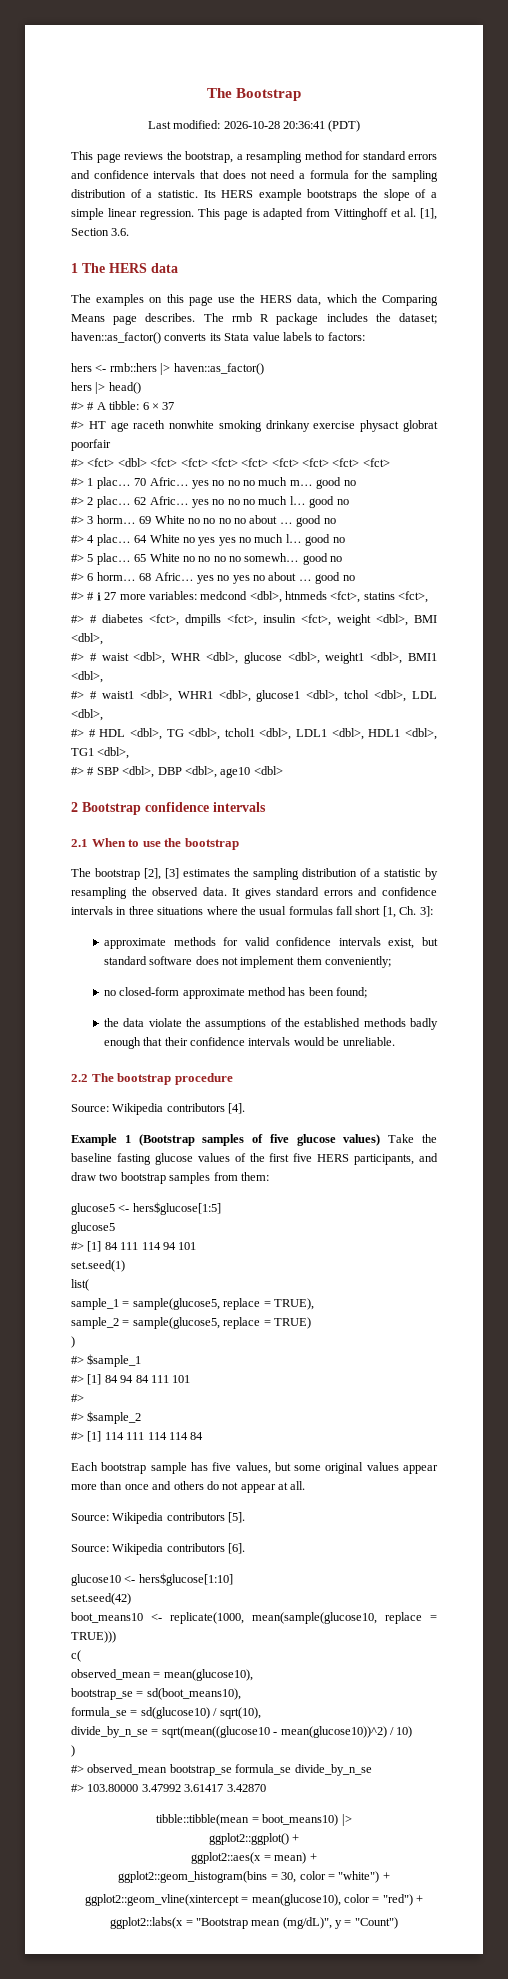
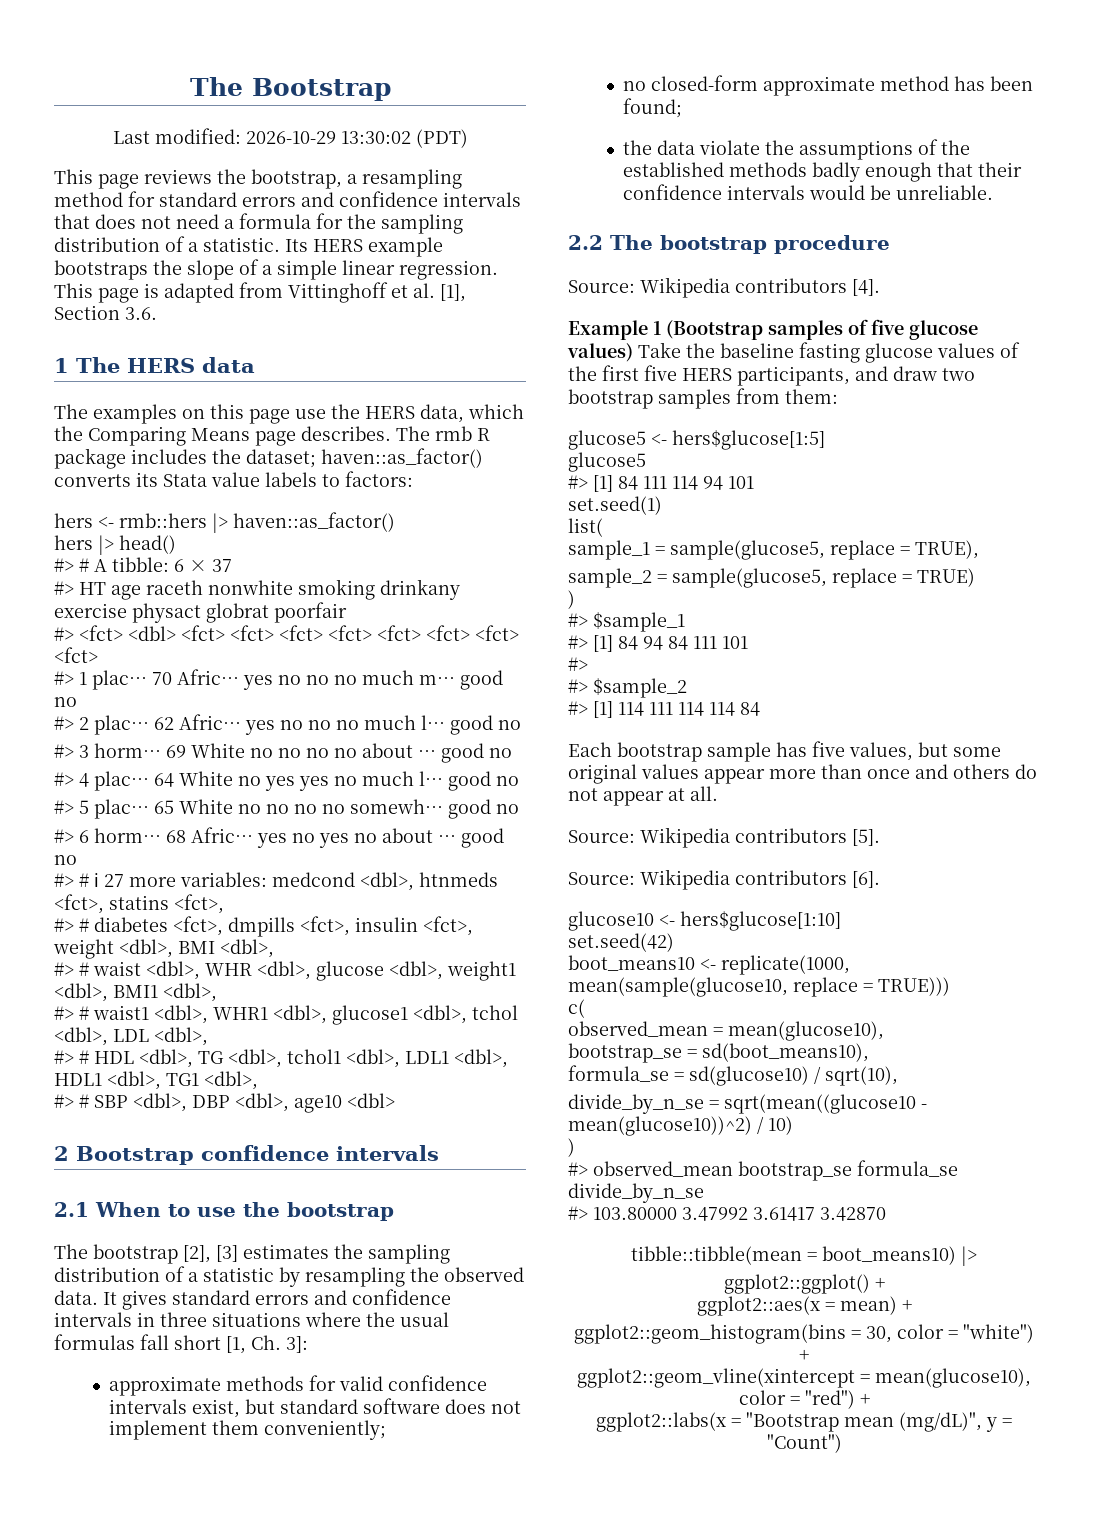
[223,121,325,129] 2026-10-28 20:36:41 -> [245,131,411,144] 2026-10-29 13:30:02

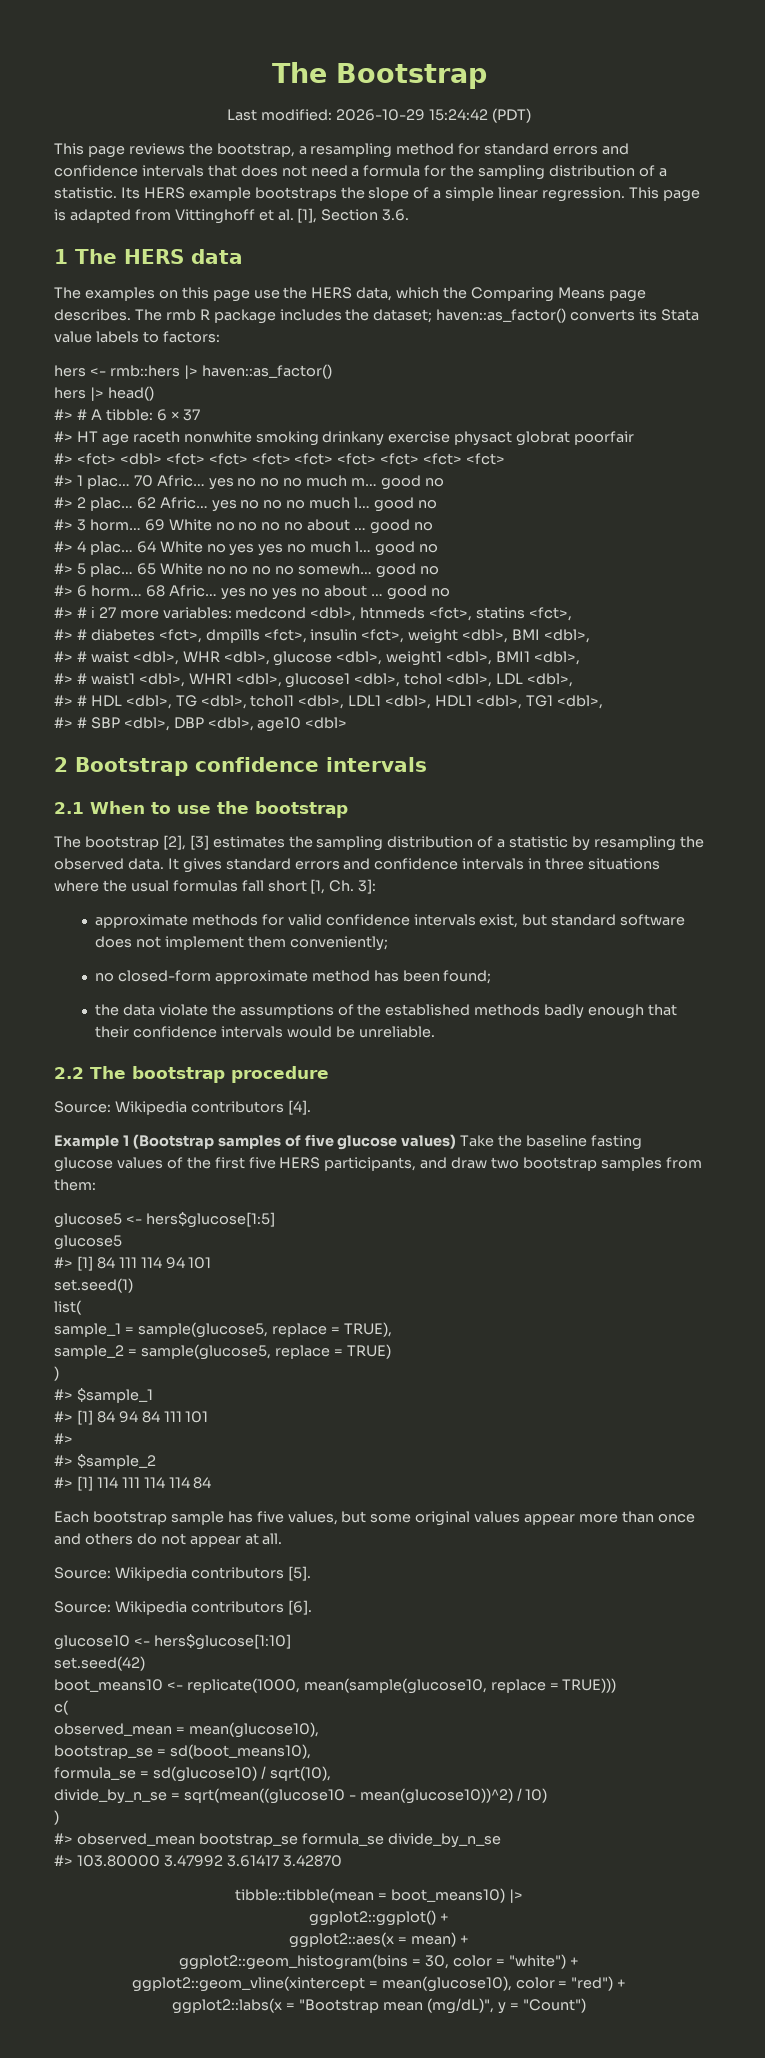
[340,131,411,144] 13:30:02 -> [428,109,488,121] 15:24:42

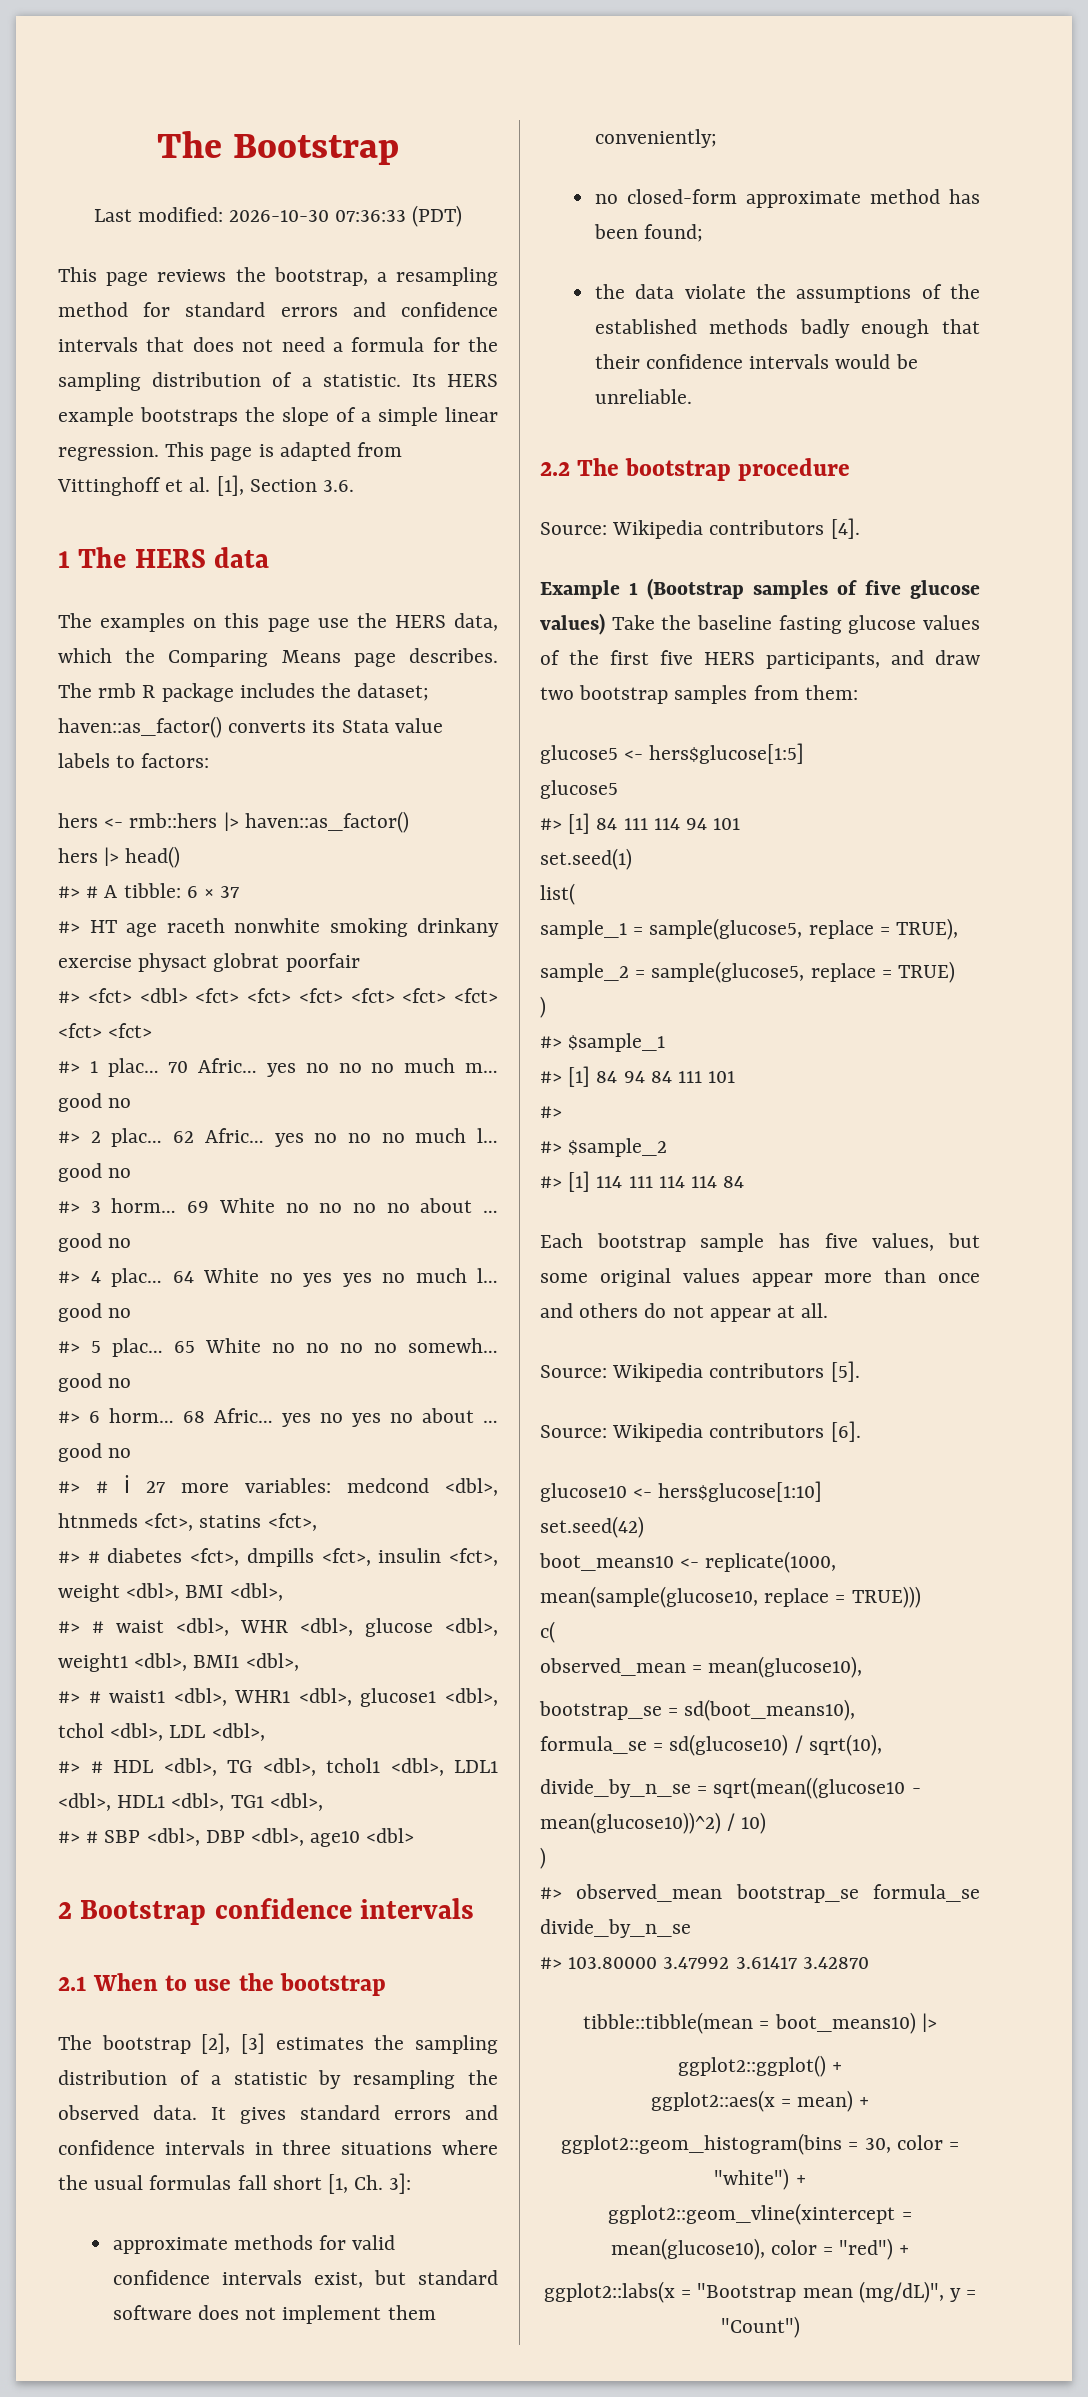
[336,109,488,121] 2026-10-29 15:24:42 -> [229,210,407,222] 2026-10-30 07:36:33

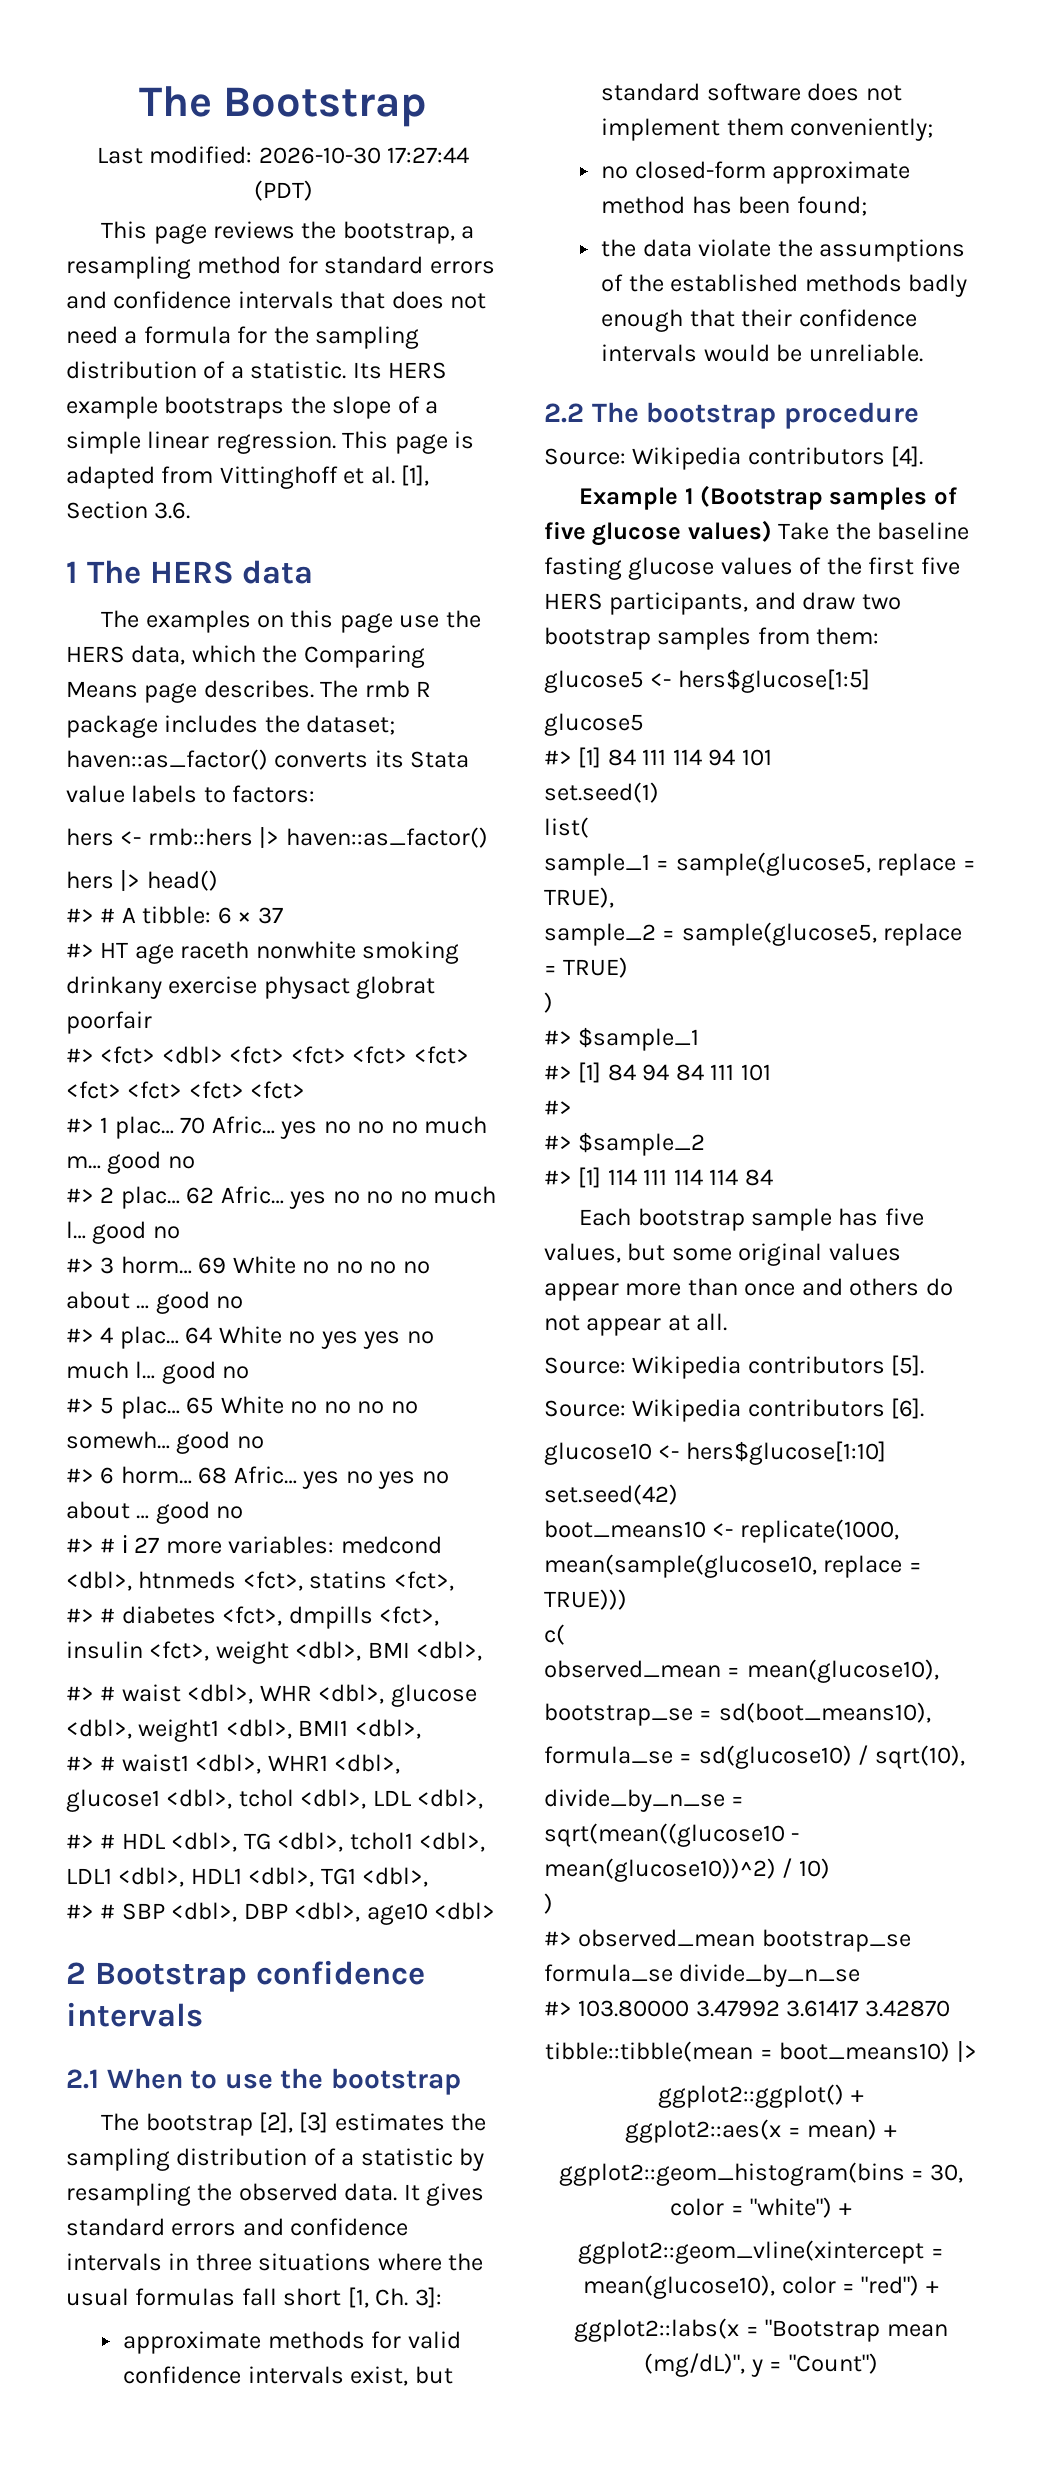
[335,210,407,222] 07:36:33 -> [387,147,470,163] 17:27:44

